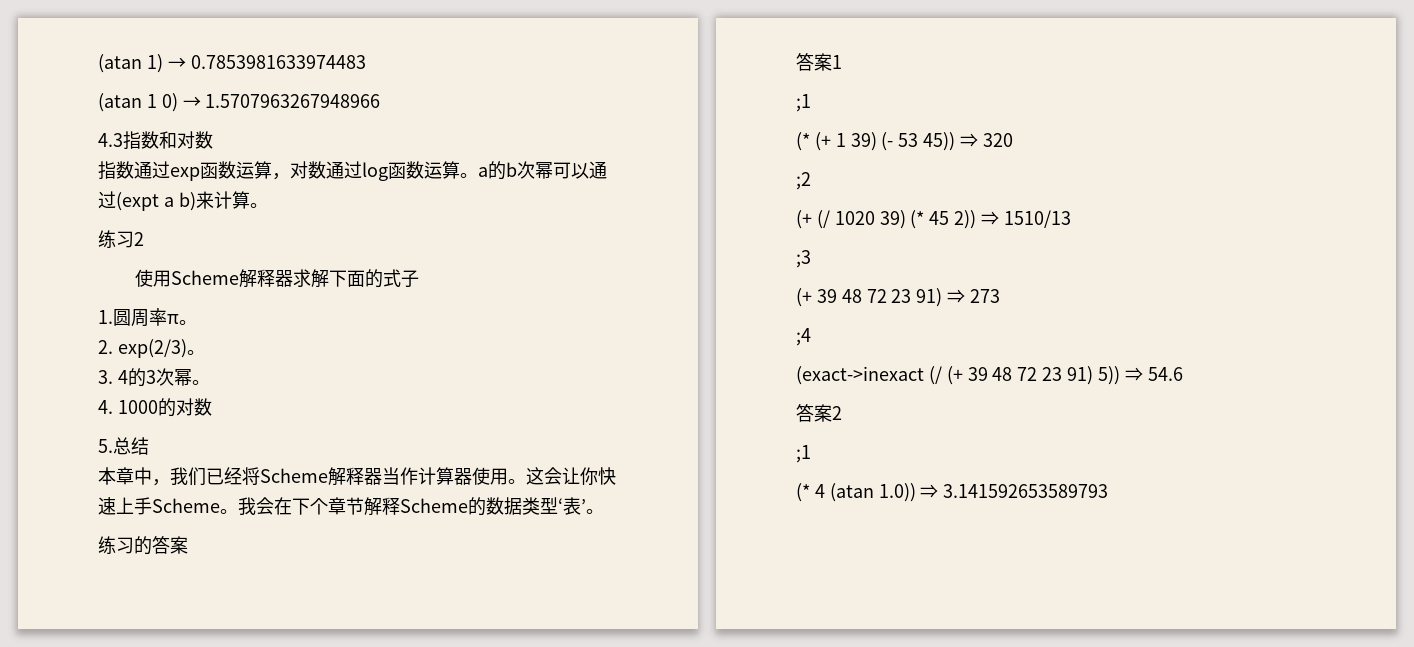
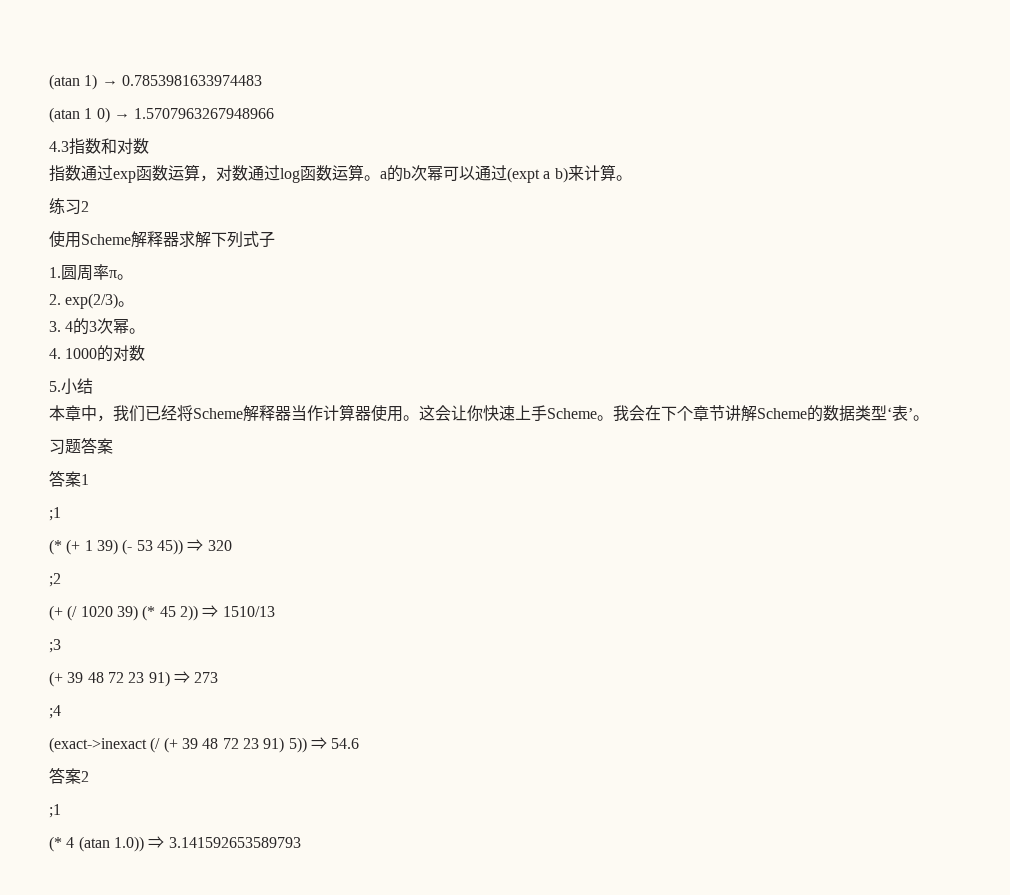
[347,269,384,288] 面的 -> [227,231,243,248] 列
[113,437,131,455] 总 -> [61,378,77,395] 小
[364,497,400,516] 解释 -> [725,405,757,422] 讲解
[98,536,152,555] 练习的 -> [49,439,81,455] 习题

